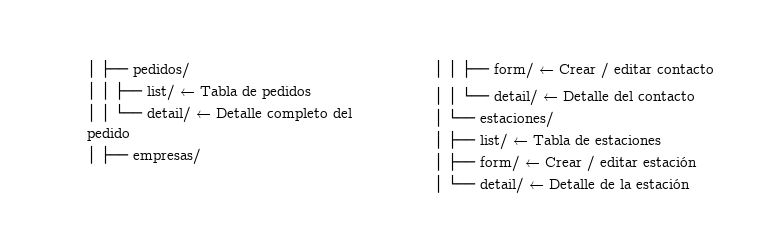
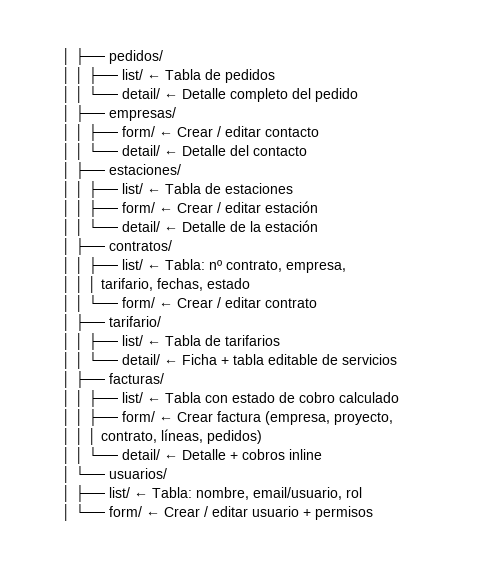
[448,108,477,123] └── -> [74,162,105,179] ├──
(444, 139) none -> [74,181,84,198] │
(444, 161) none -> [74,200,84,217] │
(444, 183) none -> [74,219,84,236] │
(691, 184) none -> [61,238,172,255] [61,257,346,274] [61,276,250,293] [61,295,317,312] [61,314,161,331] [61,333,280,350] [61,352,397,369] [61,371,164,388] [61,390,399,407] [61,409,393,426] [61,428,262,445] [61,447,322,464] [61,466,167,483] [61,485,362,502] [61,504,373,521] // │ ├── contratos/ // │ │ ├── list/ ← Tabla: nº contrato, empresa, // │ │ │ tarifario, fechas, estado // │ │ └── form/ ← Crear / editar contrato // │ ├── tarifario/ // │ │ ├── list/ ← Tabla de tarifarios // │ │ └── detail/ ← Ficha + tabla editable de servicios // │ ├── facturas/ // │ │ ├── list/ ← Tabla con estado de cobro calculado // │ │ ├── form/ ← Crear factura (empresa, proyecto, // │ │ │ contrato, líneas, pedidos) // │ │ └── detail/ ← Detalle + cobros inline // │ └── usuarios/ // │ ├── list/ ← Tabla: nombre, email/usuario, rol // │ └── form/ ← Crear / editar usuario + permisos

